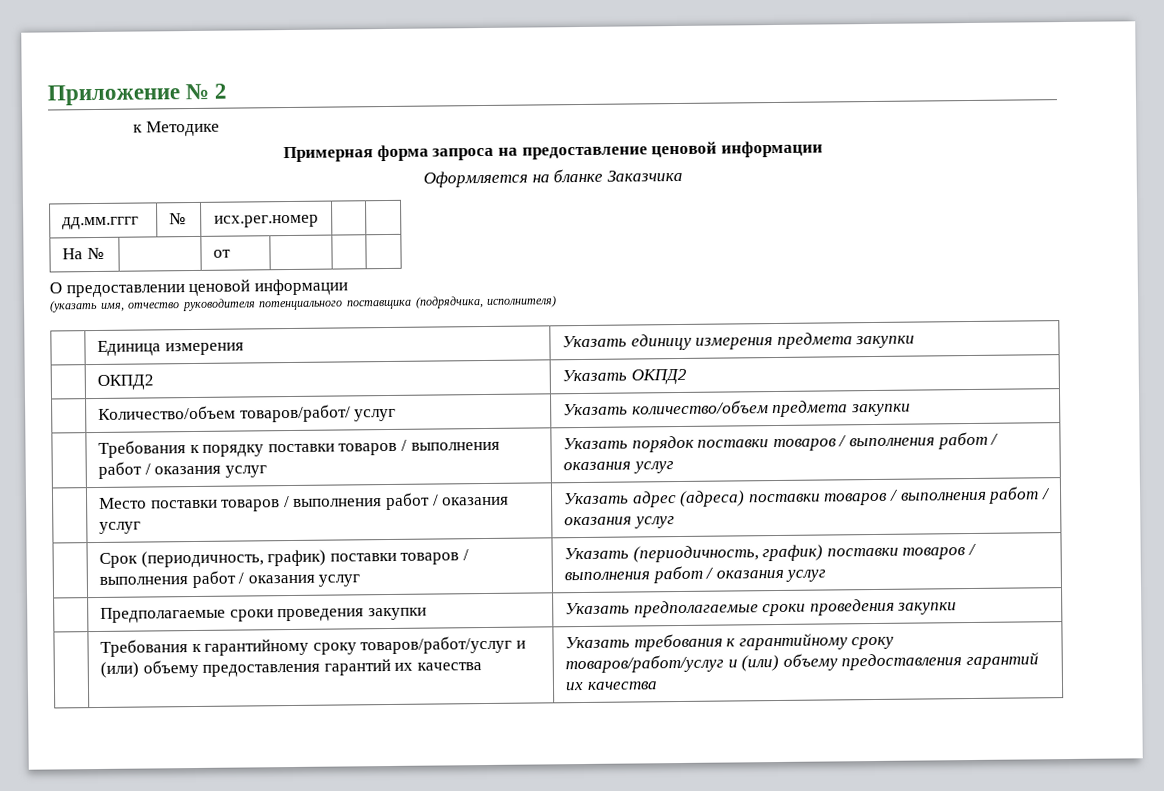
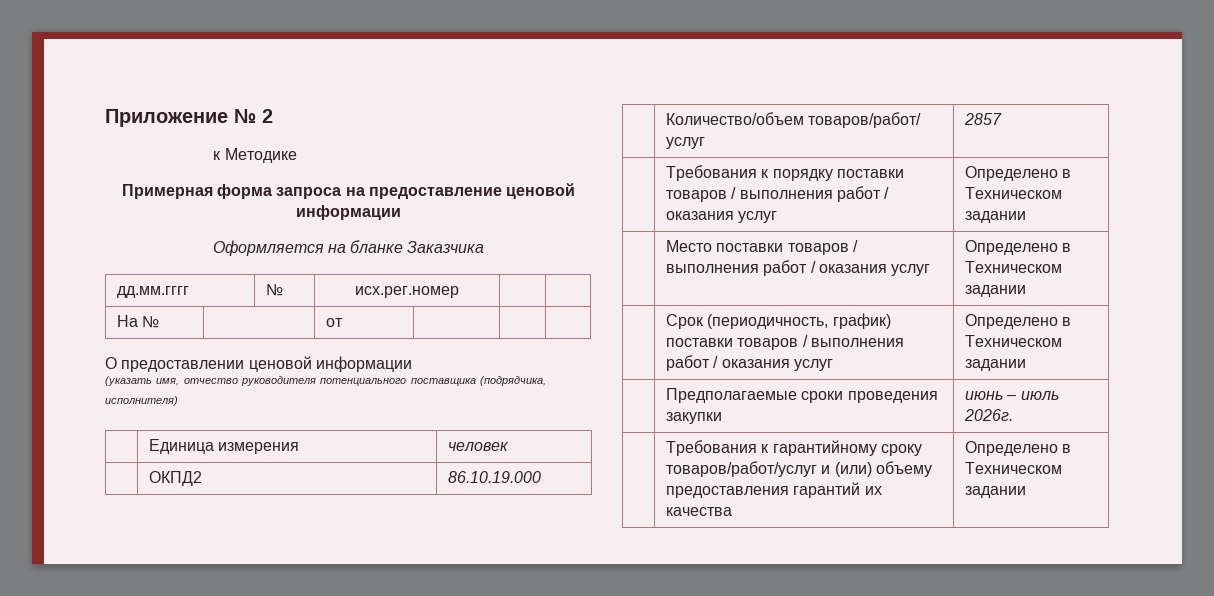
[562,332,916,351] Указать единицу измерения предмета закупки -> [448,442,510,451] человек
[562,368,687,385] Указать ОКПД2 -> [448,471,542,483] 86.10.19.000
[563,400,911,418] Указать количество/объем предмета закупки -> [964,113,1003,125] 2857
[563,431,1000,453] [563,461,674,474] Указать порядок поставки товаров / выполнения работ / оказания услуг -> [965,166,1072,181] [965,187,1063,199] [965,211,1027,223] Определено в Техническом задании
[564,486,1051,508] [564,516,675,529] Указать адрес (адреса) поставки товаров / выполнения работ / оказания услуг -> [965,240,1072,255] [965,261,1063,273] [965,285,1027,297] Определено в Техническом задании
[564,543,977,563] [564,565,827,584] Указать (периодичность, график) поставки товаров / выполнения работ / оказания услуг -> [965,314,1072,329] [965,335,1063,347] [965,359,1027,371] Определено в Техническом задании
[565,598,958,618] Указать предполагаемые сроки проведения закупки -> [965,391,1059,400] [964,409,1014,421] июнь – июль 2026г.
[565,633,895,652] [565,652,1039,674] [565,681,658,691] Указать требования к гарантийному сроку товаров/работ/услуг и (или) объему предоставления гарантий их качества -> [965,441,1072,456] [965,462,1063,474] [965,486,1027,498] Определено в Техническом задании

